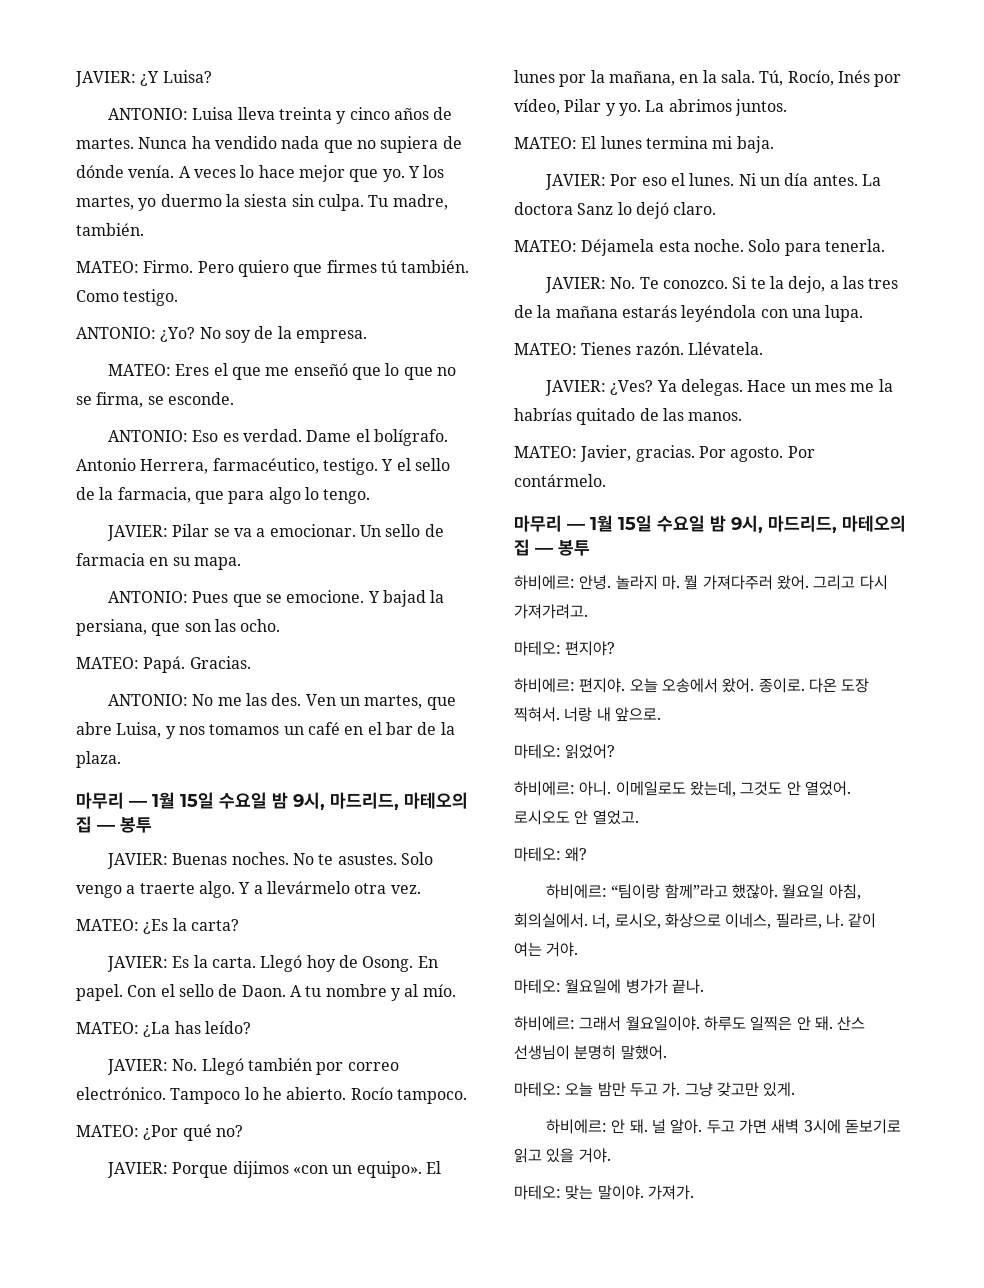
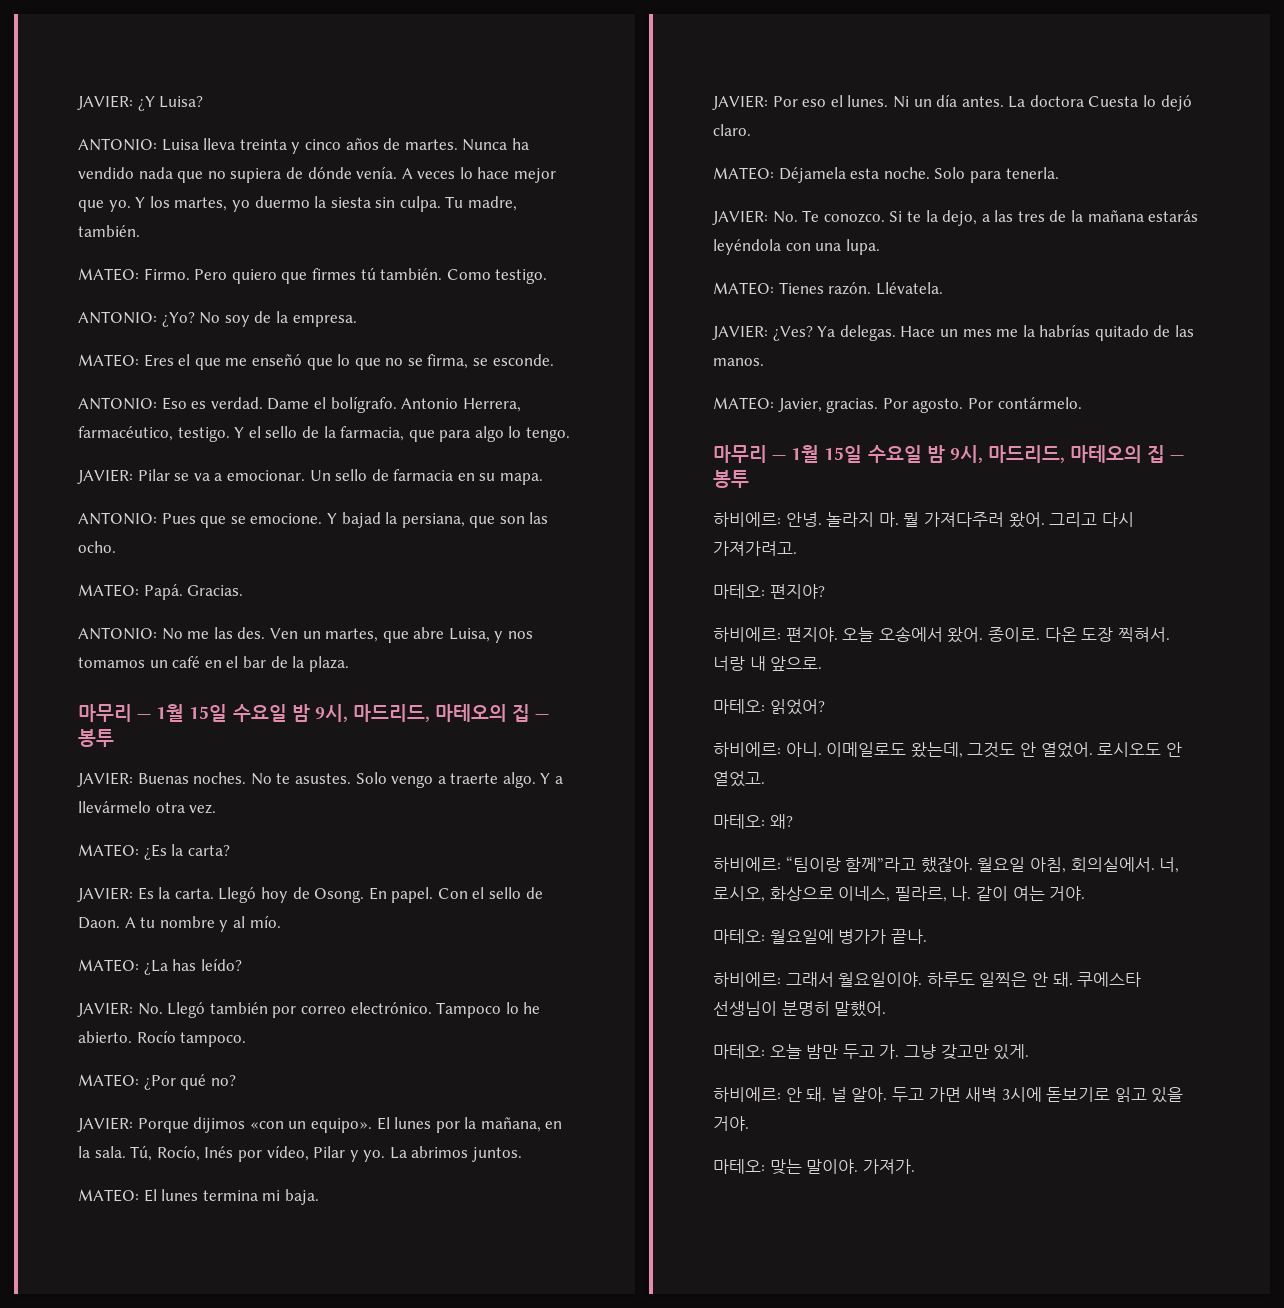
[577,203,614,215] Sanz -> [1088,96,1139,107] Cuesta
[837,1016,866,1030] 산스 -> [1077,972,1142,987] 쿠에스타

